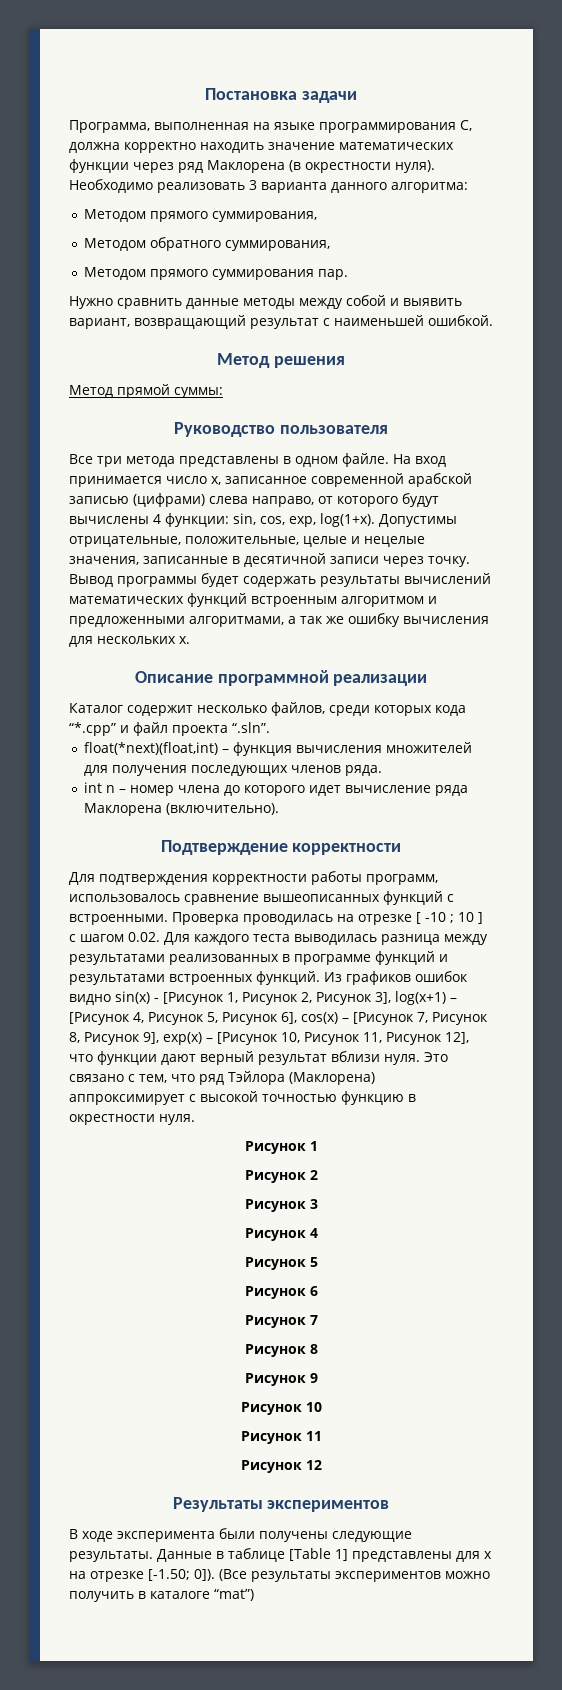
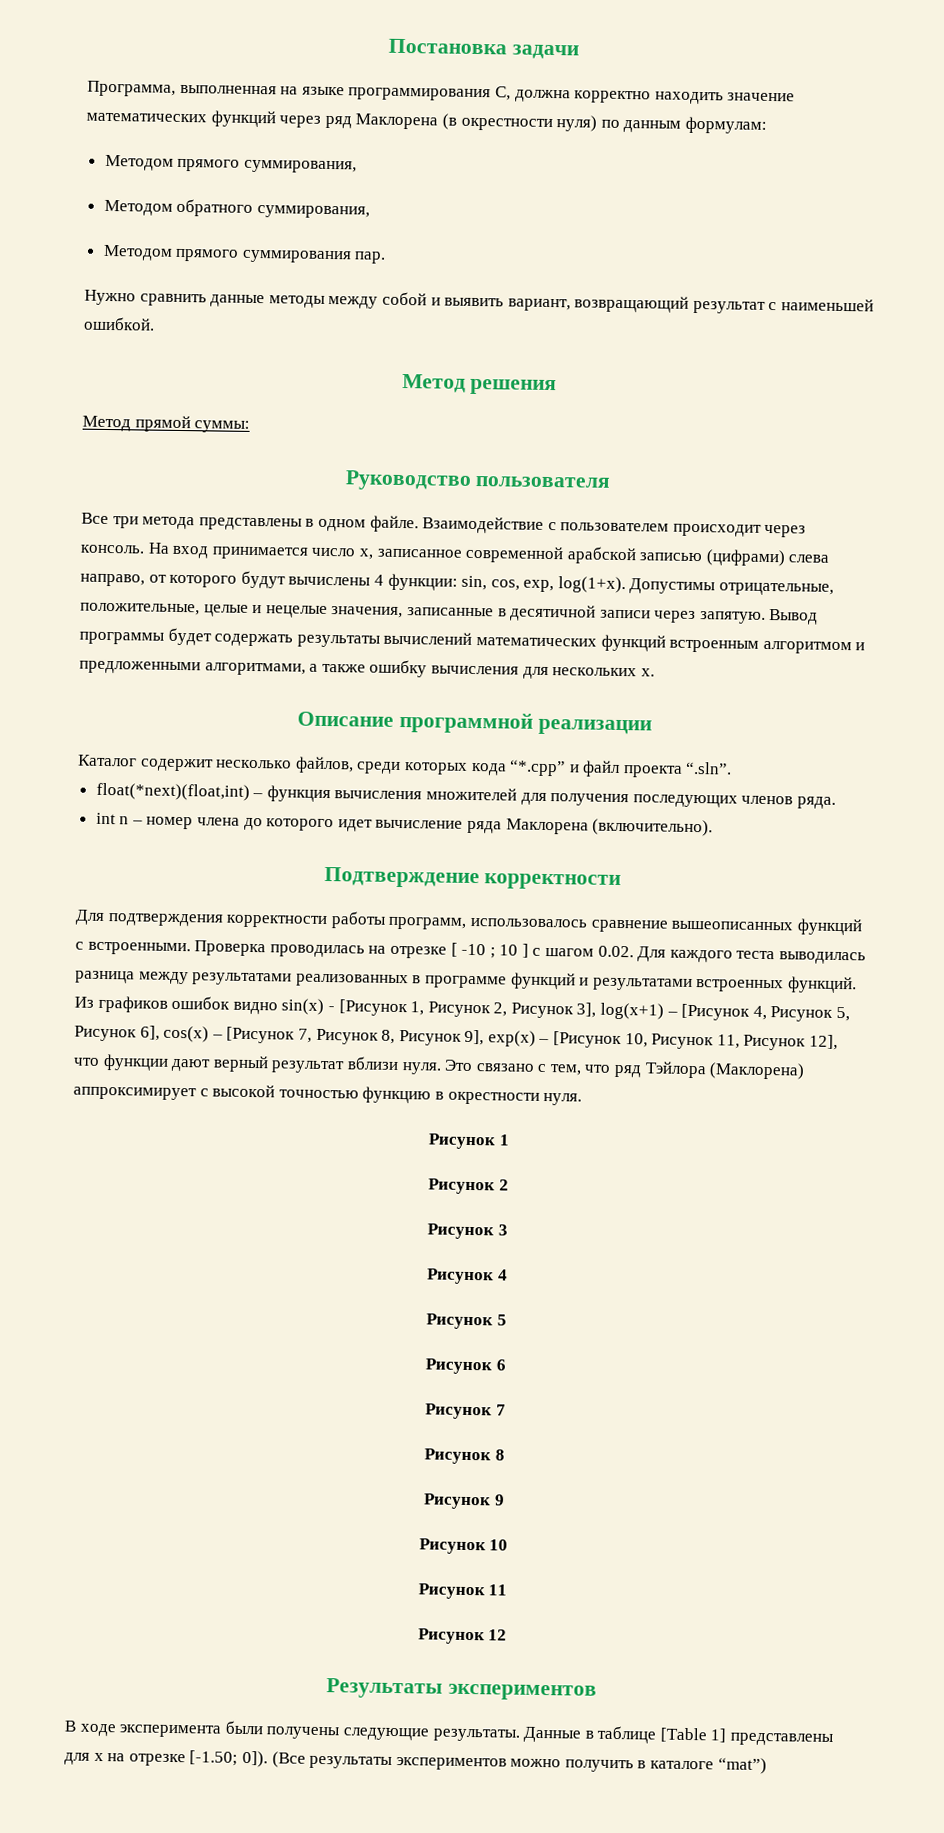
[69,159,129,173] функции -> [210,110,276,128] функций
[395,160,435,173] [69,179,468,193] нуля). Необходимо реализовать 3 варианта данного алгоритма: -> [556,115,767,134] нуля) по данным формулам:
(389, 460) none -> [422,516,807,538] [80,544,145,554] Взаимодействие с пользователем происходит через консоль.
[428,556,470,567] точку. -> [699,611,766,624] запятую.
[300,616,344,624] так же -> [321,663,366,673] также

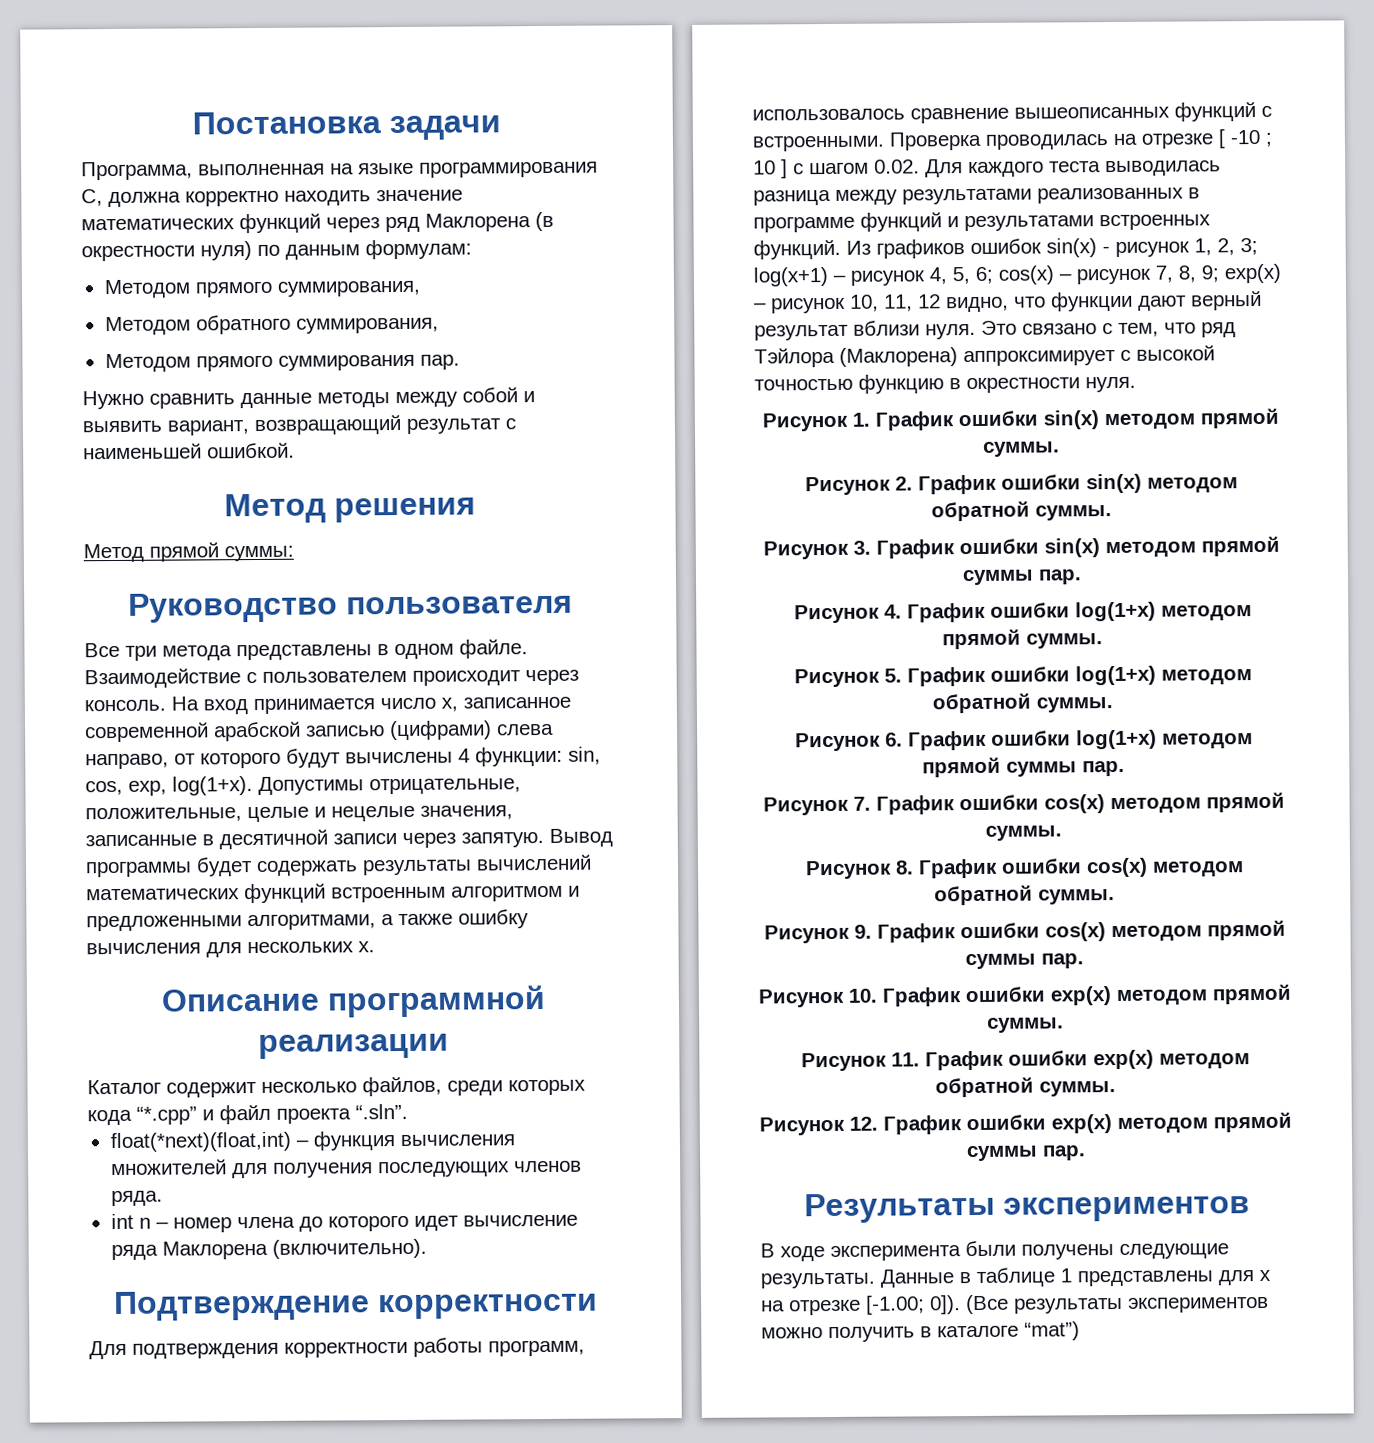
[232,1001,278,1015] видно -> (1042, 246) none
[338,999,851,1022] [74,1025,839,1051] [Рисунок 1, Рисунок 2, Рисунок 3], log(x+1) – [Рисунок 4, Рисунок 5, Рисунок 6], cos(x) – [Рисунок 7, Рисунок 8, Рисунок 9], exp(x) – [Рисунок 10, Рисунок 11, Рисунок 12], -> [1115,238,1258,257] [753,263,1281,287] [754,294,1009,314] рисунок 1, 2, 3; log(x+1) – рисунок 4, 5, 6; cos(x) – рисунок 7, 8, 9; exp(x) – рисунок 10, 11, 12 видно,
[498,1134,510,1146] [428,1178,509,1195] [427,1223,508,1240] [427,1268,508,1285] [426,1313,507,1330] [425,1358,506,1375] [425,1403,506,1420] [424,1448,505,1465] [423,1493,505,1510] [418,1538,509,1555] [417,1583,508,1600] [417,1628,508,1645] 1 // Рисунок 2 // Рисунок 3 // Рисунок 4 // Рисунок 5 // Рисунок 6 // Рисунок 7 // Рисунок 8 // Рисунок 9 // Рисунок 10 // Рисунок 11 // Рисунок 12 -> [852,407,1279,431] [983,441,1060,457] [805,473,1238,496] [931,500,1112,522] [763,535,1280,560] [962,569,1082,586] [793,601,1252,624] [942,628,1103,650] [793,665,1252,688] [932,692,1113,714] [794,729,1253,752] [922,756,1125,778] [762,791,1285,816] [985,825,1062,841] [804,857,1244,880] [934,884,1115,906] [763,919,1286,944] [965,953,1084,970] [758,983,1291,1008] [987,1017,1064,1033] [801,1049,1250,1072] [935,1076,1116,1098] [759,1111,1292,1136] [966,1145,1086,1162] 1. График ошибки sin(x) методом прямой суммы. // Рисунок 2. График ошибки sin(x) методом обратной суммы. // Рисунок 3. График ошибки sin(x) методом прямой суммы пар. // Рисунок 4. График ошибки log(1+x) методом прямой суммы. // Рисунок 5. График ошибки log(1+x) методом обратной суммы. // Рисунок 6. График ошибки log(1+x) методом прямой суммы пар. // Рисунок 7. График ошибки cos(x) методом прямой суммы. // Рисунок 8. График ошибки cos(x) методом обратной суммы. // Рисунок 9. График ошибки cos(x) методом прямой суммы пар. // Рисунок 10. График ошибки exp(x) методом прямой суммы. // Рисунок 11. График ошибки exp(x) методом обратной суммы. // Рисунок 12. График ошибки exp(x) методом прямой суммы пар.
[659,1727,727,1743] [Table 1] -> [1060,1268,1072,1283] 1
[189,1750,239,1766] [-1.50; -> [866,1295,925,1315] [-1.00;

